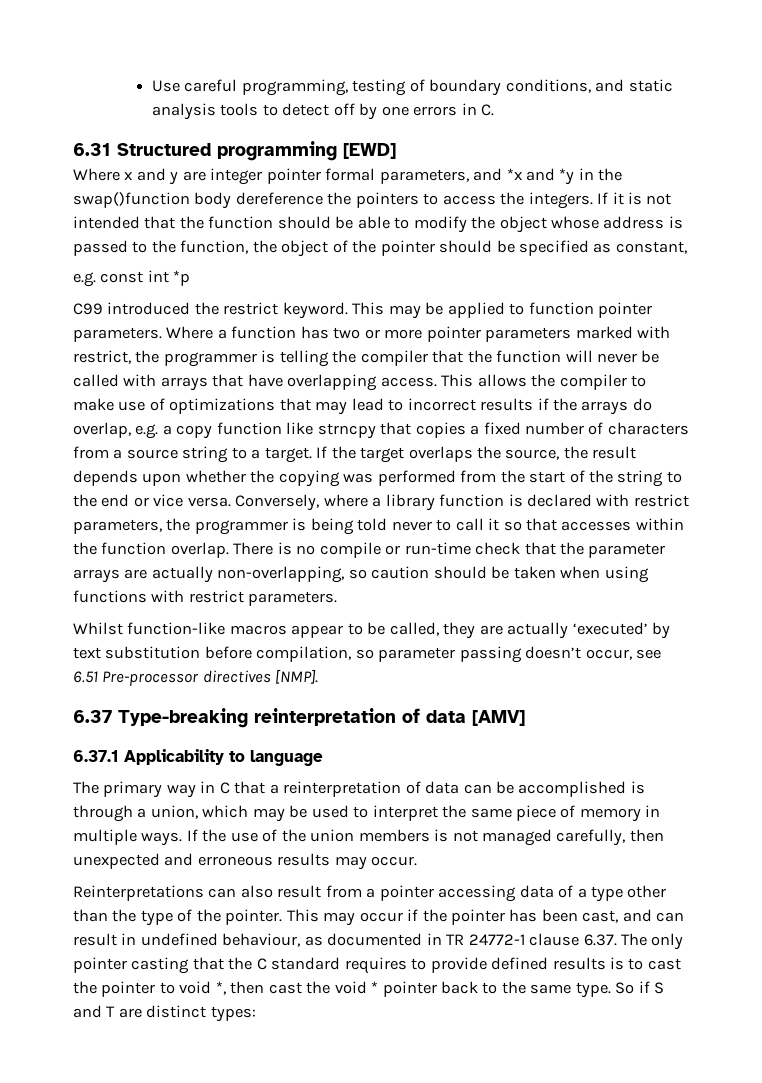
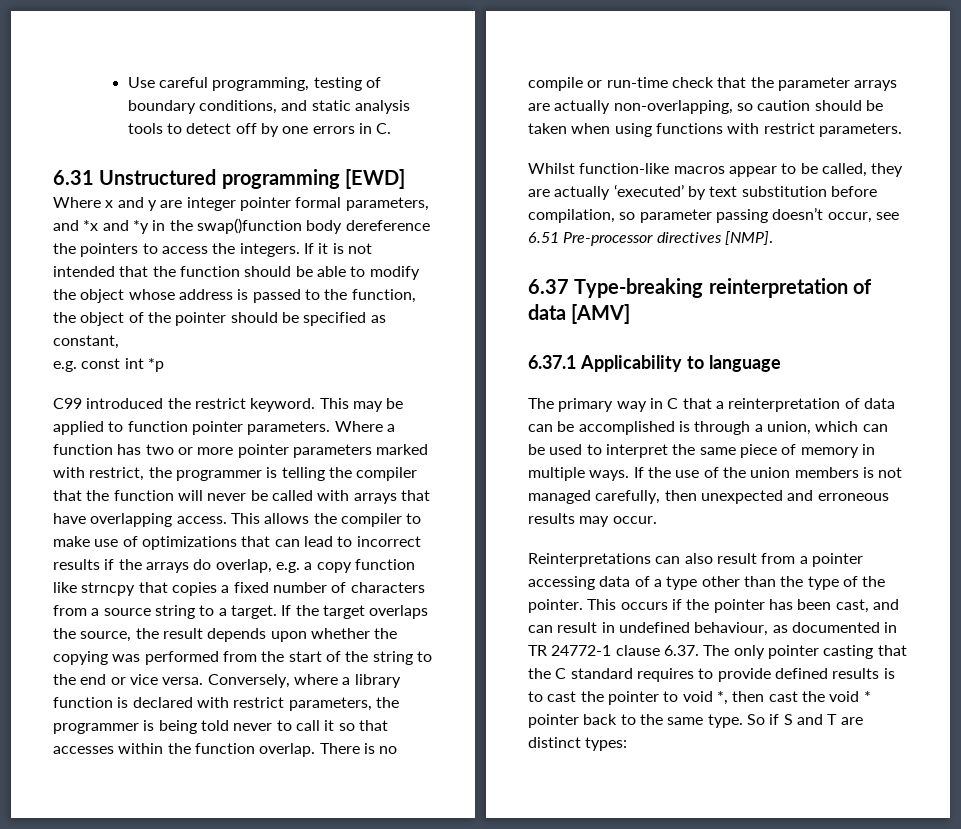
[117,143,211,156] Structured -> [99,169,217,185] Unstructured
[315,401,348,415] may -> [274,539,300,547] can
[252,808,285,822] may -> [862,424,888,432] can
[323,912,403,926] may occur -> [620,602,668,610] occurs

